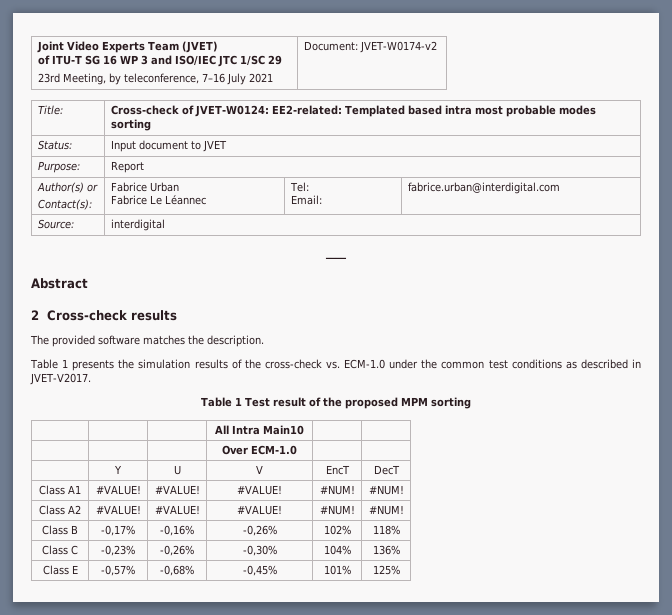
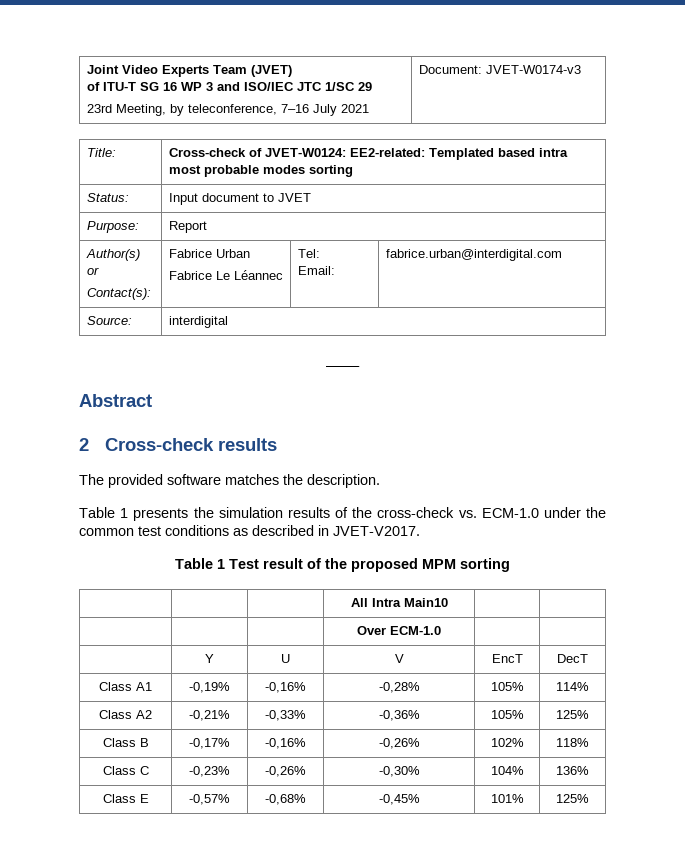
[359,41,437,53] JVET-W0174-v2 -> [485,65,581,74] JVET-W0174-v3
[95,485,141,495] [154,485,200,495] [236,485,282,495] [319,485,355,495] [368,485,404,495] [39,505,81,515] [95,505,141,515] [154,505,200,515] [236,505,282,515] [319,505,355,515] [368,505,404,515] #VALUE! | #VALUE! | #VALUE! | #NUM! | #NUM! // Class A2 | #VALUE! | #VALUE! | #VALUE! | #NUM! | #NUM! -> [189,682,230,693] [265,682,306,693] [378,682,420,693] [490,682,524,691] [556,682,589,691] [99,710,152,719] [189,710,230,721] [265,710,306,721] [378,710,420,721] [490,710,524,719] [556,710,589,719] -0,19% | -0,16% | -0,28% | 105% | 114% // Class A2 | -0,21% | -0,33% | -0,36% | 105% | 125%

